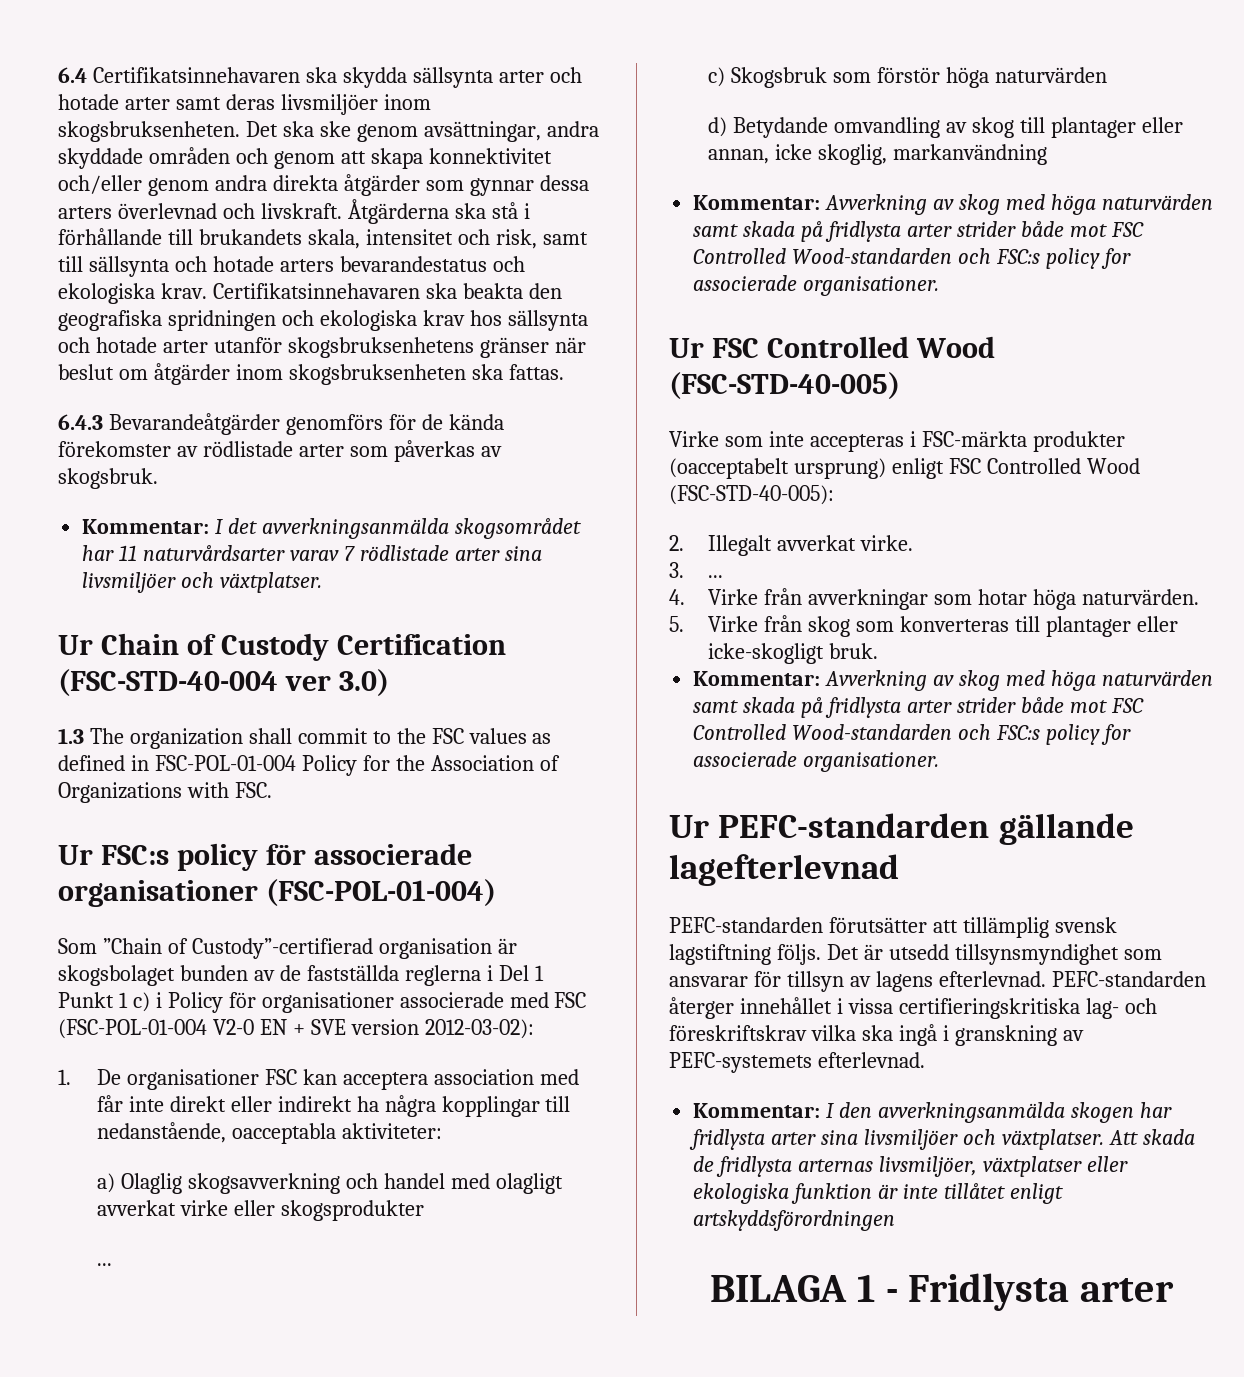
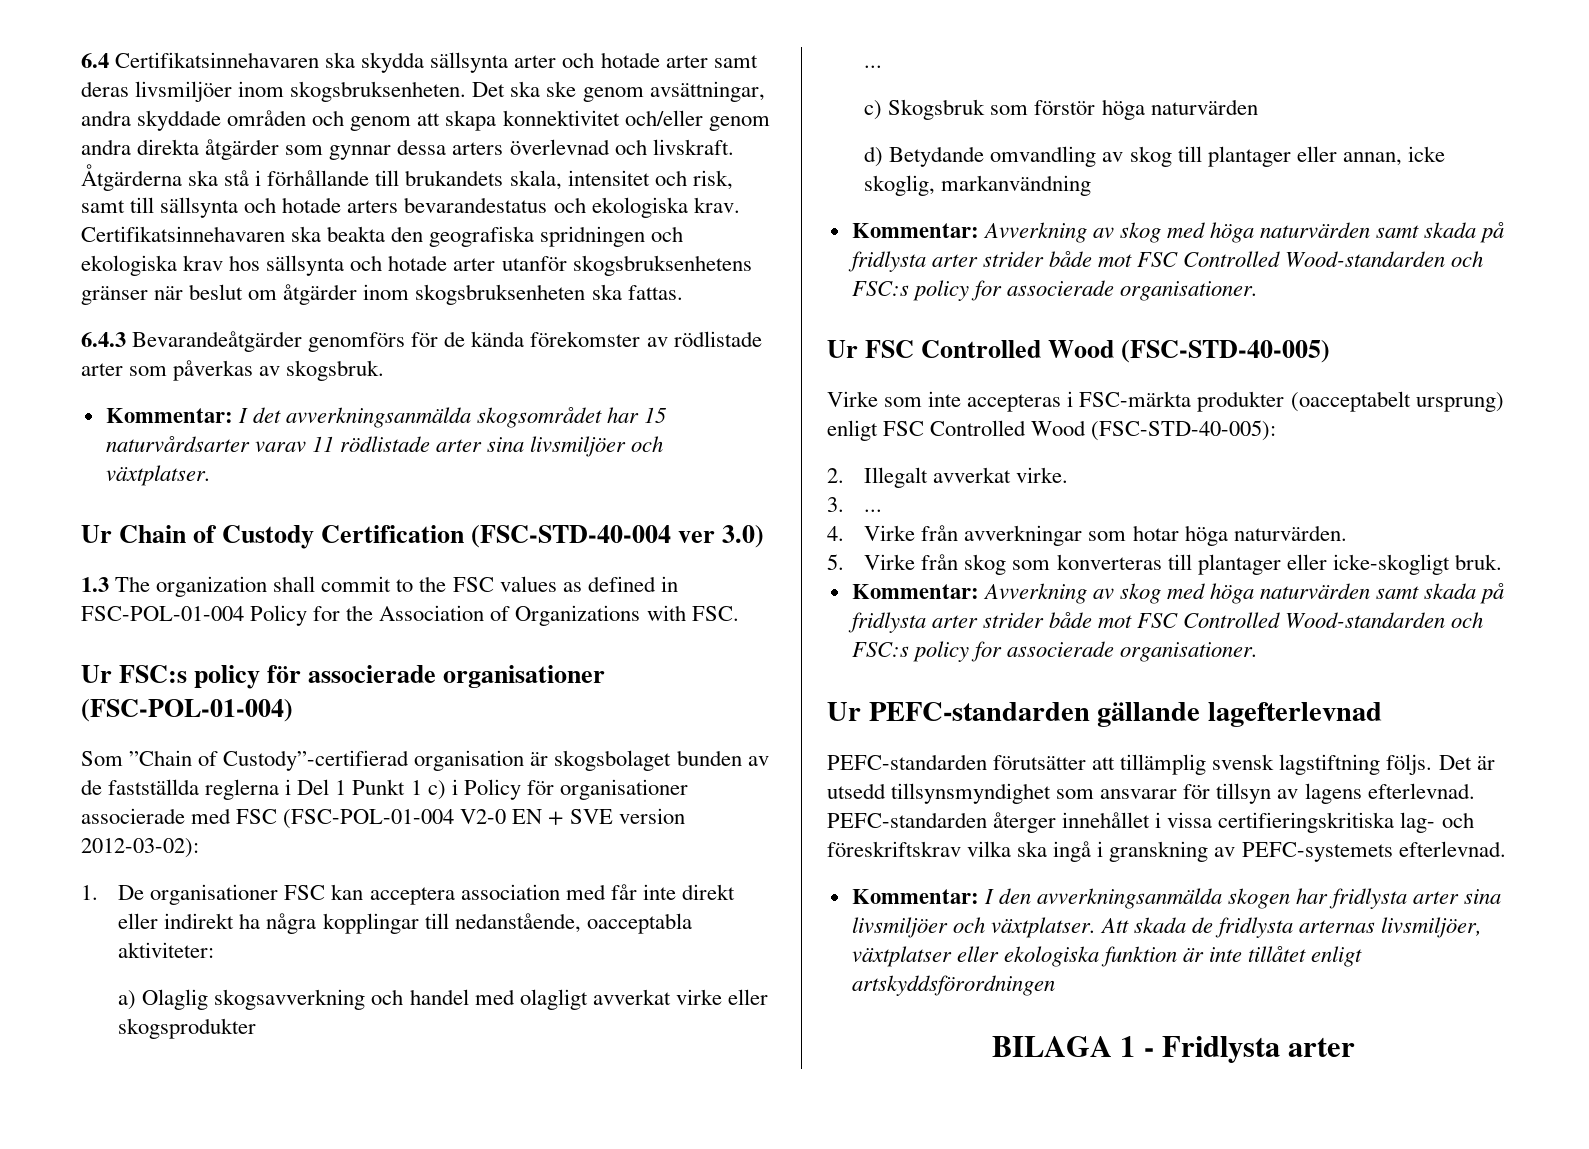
[119,545,138,561] 11 -> [644,407,668,423] 15
[343,546,355,561] 7 -> [311,436,334,452] 11

